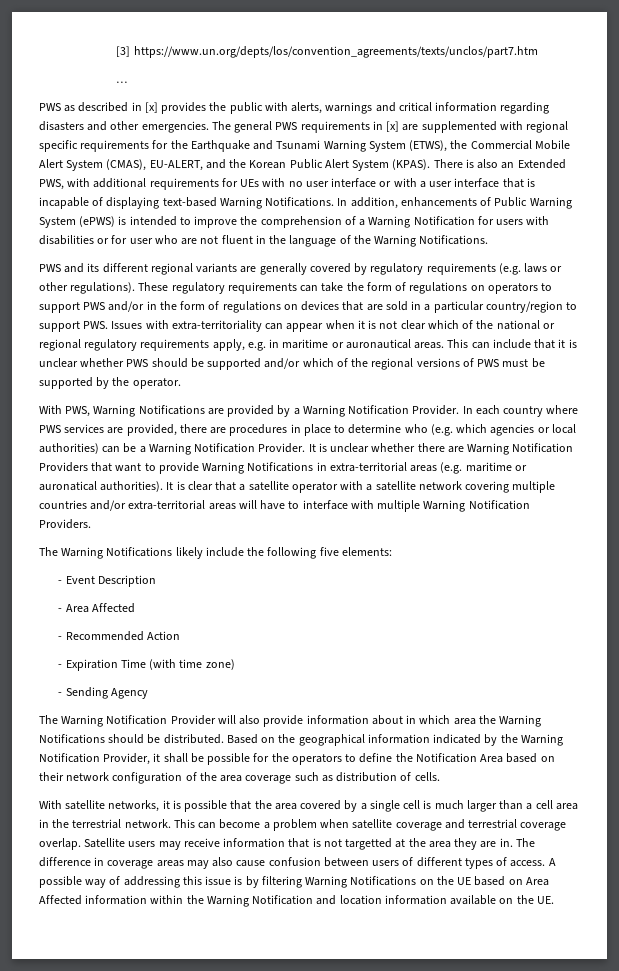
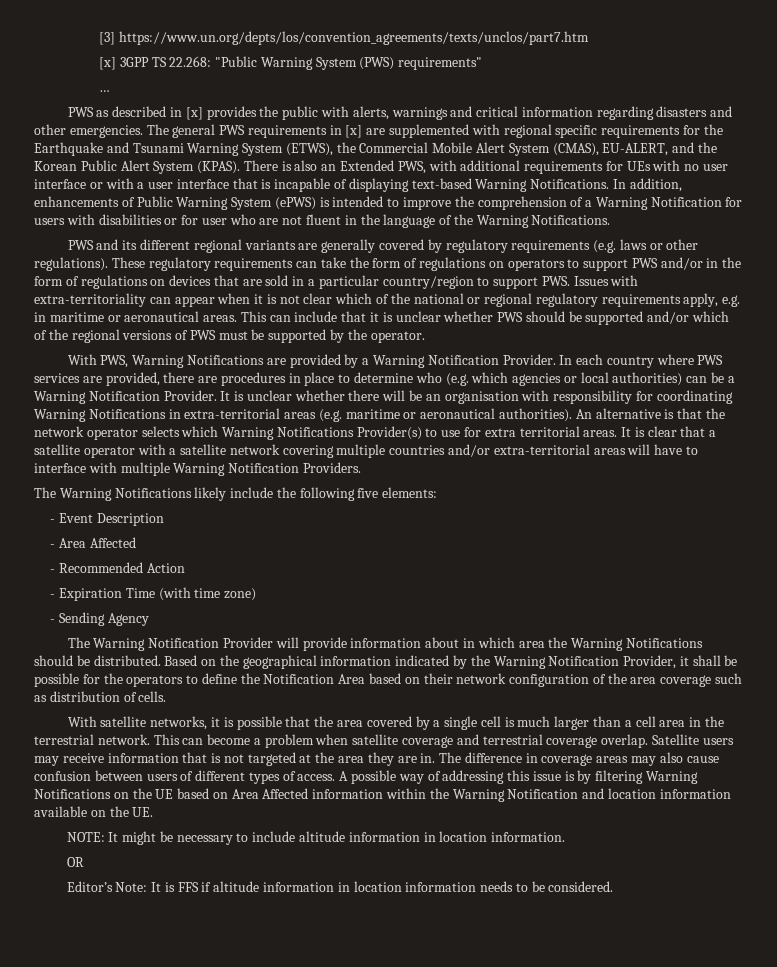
(538, 52) none -> [98,56,483,70] // [x] 3GPP TS 22.268: "Public Warning System (PWS) requirements"
[345,339,411,349] auronautical -> [124,311,200,322] aeronautical
[447,443,574,455] [39,462,199,474] are Warning Notification Providers that want to provide -> [382,390,733,404] will be an organisation with responsibility for coordinating
[39,481,164,492] auronatical authorities). -> [420,408,725,422] [34,426,618,440] aeronautical authorities). An alternative is that the network operator selects which Warning Notifications Provider(s) to use for extra territorial areas.
[239,715,261,725] also -> (299, 642) none
[345,838,393,850] targetted -> [247,752,296,766] targeted
(554, 900) none -> [66,831,566,845] [66,857,84,867] [66,881,614,892] // NOTE: It might be necessary to include altitude information in location information. // OR // Editor’s Note: It is FFS if altitude information in location information needs to be considered.

